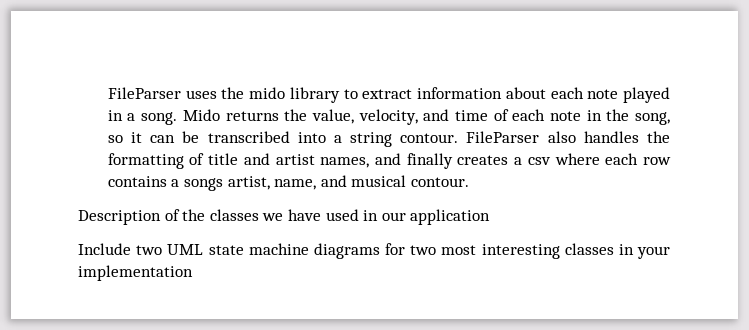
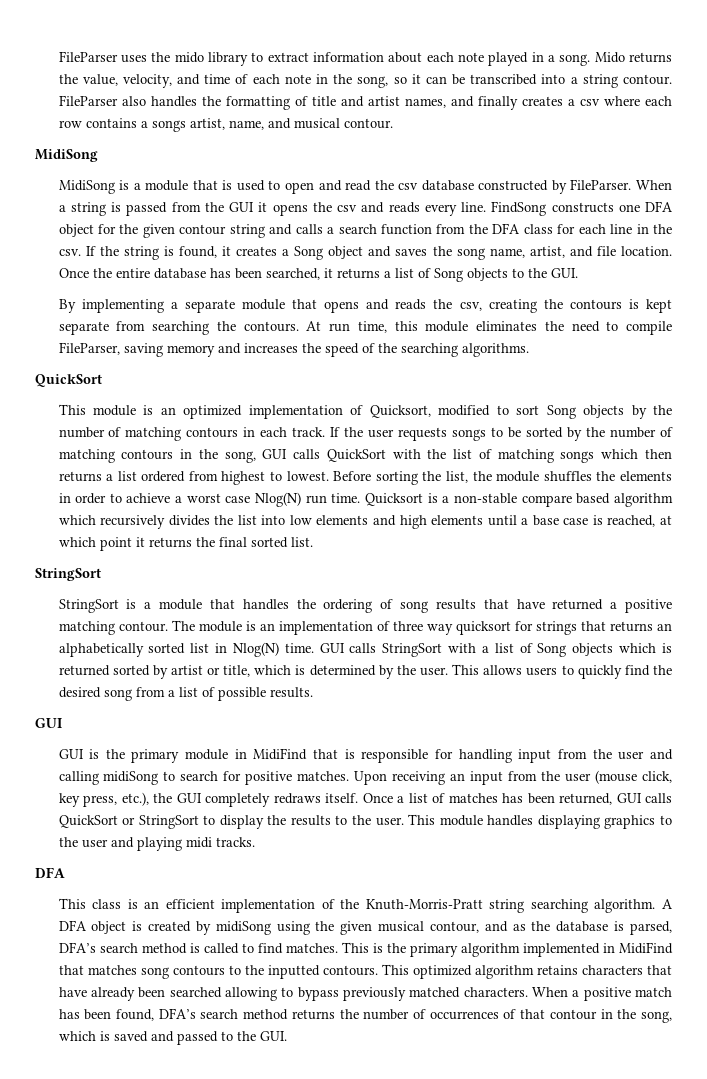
[78,209,491,225] [78,243,670,259] [78,265,193,281] Description of the classes we have used in our application // Include two UML state machine diagrams for two most interesting classes in your implementation -> [35,149,98,162] [58,179,673,194] [58,201,674,216] [58,223,672,238] [58,246,673,260] [58,268,578,282] [58,299,673,313] [58,321,672,335] [58,342,529,357] [35,374,102,387] [58,404,672,419] [58,427,673,441] [58,449,673,463] [58,471,672,485] [58,492,673,507] [58,515,673,529] [58,537,313,551] [35,568,101,581] [58,599,672,613] [58,620,672,635] [58,642,672,657] [58,664,672,679] [58,687,313,701] [35,718,63,728] [58,748,674,763] [58,770,672,785] [58,792,672,807] [58,814,673,829] [58,837,255,851] [35,867,65,878] [58,898,673,913] [58,920,672,935] [58,942,673,957] [58,964,672,979] [58,987,673,1001] [58,1008,672,1023] [58,1031,287,1045] MidiSong // MidiSong is a module that is used to open and read the csv database constructed by FileParser. When a string is passed from the GUI it opens the csv and reads every line. FindSong constructs one DFA object for the given contour string and calls a search function from the DFA class for each line in the csv. If the string is found, it creates a Song object and saves the song name, artist, and file location. Once the entire database has been searched, it returns a list of Song objects to the GUI. // By implementing a separate module that opens and reads the csv, creating the contours is kept separate from searching the contours. At run time, this module eliminates the need to compile FileParser, saving memory and increases the speed of the searching algorithms. // QuickSort // This module is an optimized implementation of Quicksort, modified to sort Song objects by the number of matching contours in each track. If the user requests songs to be sorted by the number of matching contours in the song, GUI calls QuickSort with the list of matching songs which then returns a list ordered from highest to lowest. Before sorting the list, the module shuffles the elements in order to achieve a worst case Nlog(N) run time. Quicksort is a non-stable compare based algorithm which recursively divides the list into low elements and high elements until a base case is reached, at which point it returns the final sorted list. // StringSort // StringSort is a module that handles the ordering of song results that have returned a positive matching contour. The module is an implementation of three way quicksort for strings that returns an alphabetically sorted list in Nlog(N) time. GUI calls StringSort with a list of Song objects which is returned sorted by artist or title, which is determined by the user. This allows users to quickly find the desired song from a list of possible results. // GUI // GUI is the primary module in MidiFind that is responsible for handling input from the user and calling midiSong to search for positive matches. Upon receiving an input from the user (mouse click, key press, etc.), the GUI completely redraws itself. Once a list of matches has been returned, GUI calls QuickSort or StringSort to display the results to the user. This module handles displaying graphics to the user and playing midi tracks. // DFA // This class is an efficient implementation of the Knuth-Morris-Pratt string searching algorithm. A DFA object is created by midiSong using the given musical contour, and as the database is parsed, DFA’s search method is called to find matches. This is the primary algorithm implemented in MidiFind that matches song contours to the inputted contours. This optimized algorithm retains characters that have already been searched allowing to bypass previously matched characters. When a positive match has been found, DFA’s search method returns the number of occurrences of that contour in the song, which is saved and passed to the GUI.

